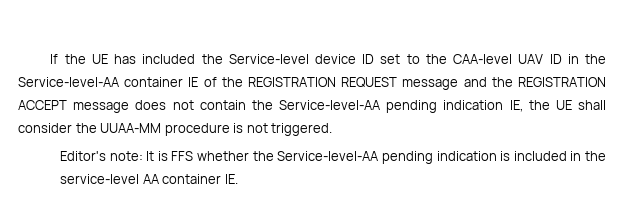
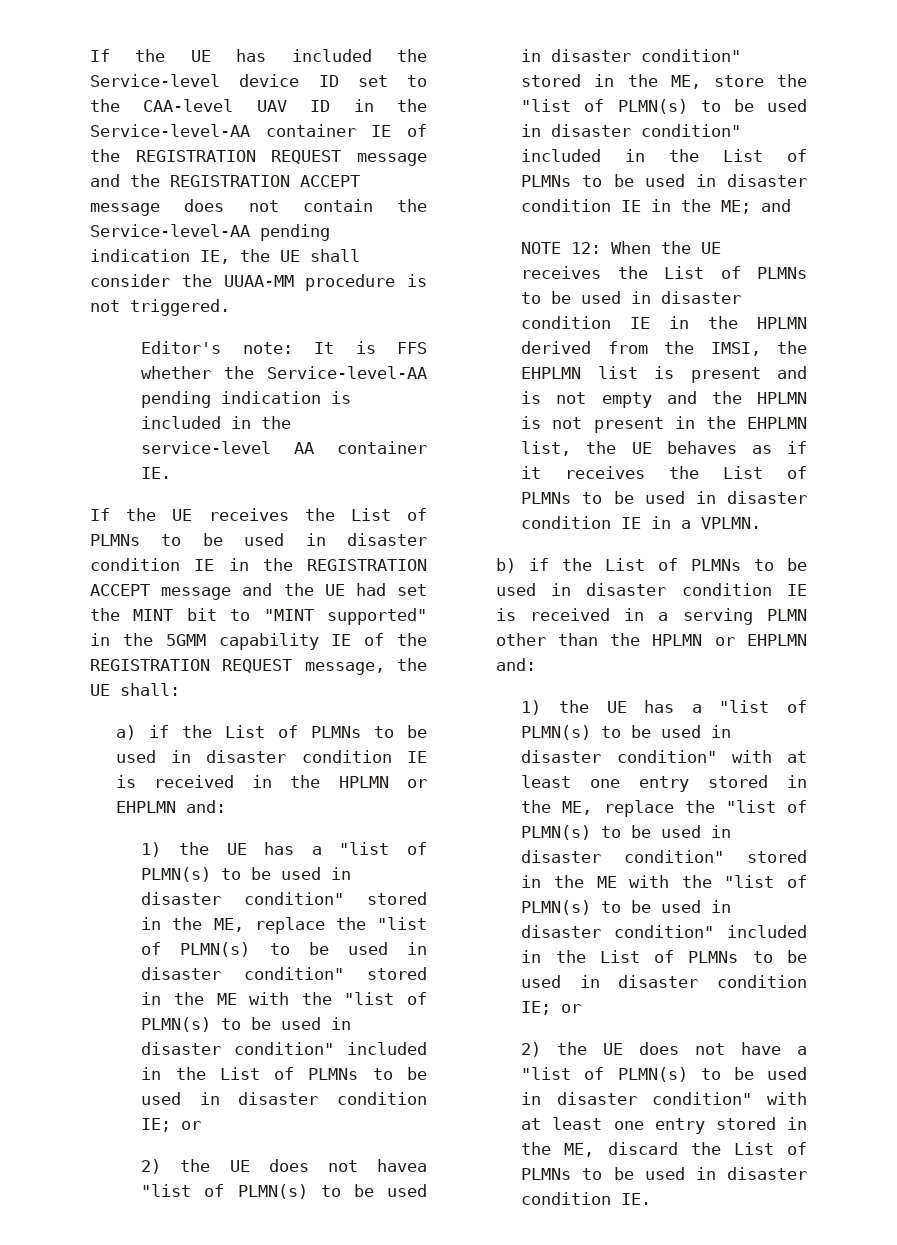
(238, 179) none -> [90,508,427,521] [90,533,427,546] [90,558,427,571] [90,583,427,600] [90,608,427,625] [90,633,427,650] [90,658,427,675] [90,683,180,696] [115,725,427,740] [115,750,427,763] [115,775,427,788] [115,800,226,813] [141,842,427,857] [141,867,352,882] [141,892,427,905] [141,917,427,934] [141,942,427,957] [141,967,427,980] [141,992,427,1005] [141,1017,352,1032] [141,1042,427,1055] [141,1067,427,1080] [141,1092,427,1105] [141,1118,202,1132] [141,1159,427,1174] [141,1184,427,1199] [521,49,742,62] [521,74,807,89] [521,99,807,114] [521,124,742,137] [521,149,807,162] [521,174,807,187] [521,199,792,214] [521,241,722,254] [521,266,807,279] [521,291,742,304] [521,316,807,329] [521,341,807,356] [521,366,807,383] [521,391,807,408] [521,416,807,433] [521,441,807,456] [521,466,807,479] [521,491,807,504] [521,516,762,529] [495,558,807,573] [495,583,807,596] [495,608,807,625] [495,633,807,646] [495,658,536,671] [521,700,807,715] [521,725,732,740] [521,750,807,763] [521,775,807,792] [521,800,807,817] [521,825,732,840] [521,850,807,863] [521,875,807,888] [521,900,732,915] [521,925,807,938] [521,950,807,963] [521,975,807,988] [521,1001,582,1015] [521,1042,807,1057] [521,1067,807,1082] [521,1092,807,1105] [521,1117,807,1134] [521,1142,807,1157] [521,1167,807,1180] [521,1192,652,1205] // If the UE receives the List of PLMNs to be used in disaster condition IE in the REGISTRATION ACCEPT message and the UE had set the MINT bit to "MINT supported" in the 5GMM capability IE of the REGISTRATION REQUEST message, the UE shall: // a) if the List of PLMNs to be used in disaster condition IE is received in the HPLMN or EHPLMN and: // 1) the UE has a "list of PLMN(s) to be used in disaster condition" stored in the ME, replace the "list of PLMN(s) to be used in disaster condition" stored in the ME with the "list of PLMN(s) to be used in disaster condition" included in the List of PLMNs to be used in disaster condition IE; or // 2) the UE does not havea "list of PLMN(s) to be used in disaster condition" stored in the ME, store the "list of PLMN(s) to be used in disaster condition" included in the List of PLMNs to be used in disaster condition IE in the ME; and // NOTE 12: When the UE receives the List of PLMNs to be used in disaster condition IE in the HPLMN derived from the IMSI, the EHPLMN list is present and is not empty and the HPLMN is not present in the EHPLMN list, the UE behaves as if it receives the List of PLMNs to be used in disaster condition IE in a VPLMN. // b) if the List of PLMNs to be used in disaster condition IE is received in a serving PLMN other than the HPLMN or EHPLMN and: // 1) the UE has a "list of PLMN(s) to be used in disaster condition" with at least one entry stored in the ME, replace the "list of PLMN(s) to be used in disaster condition" stored in the ME with the "list of PLMN(s) to be used in disaster condition" included in the List of PLMNs to be used in disaster condition IE; or // 2) the UE does not have a "list of PLMN(s) to be used in disaster condition" with at least one entry stored in the ME, discard the List of PLMNs to be used in disaster condition IE.

